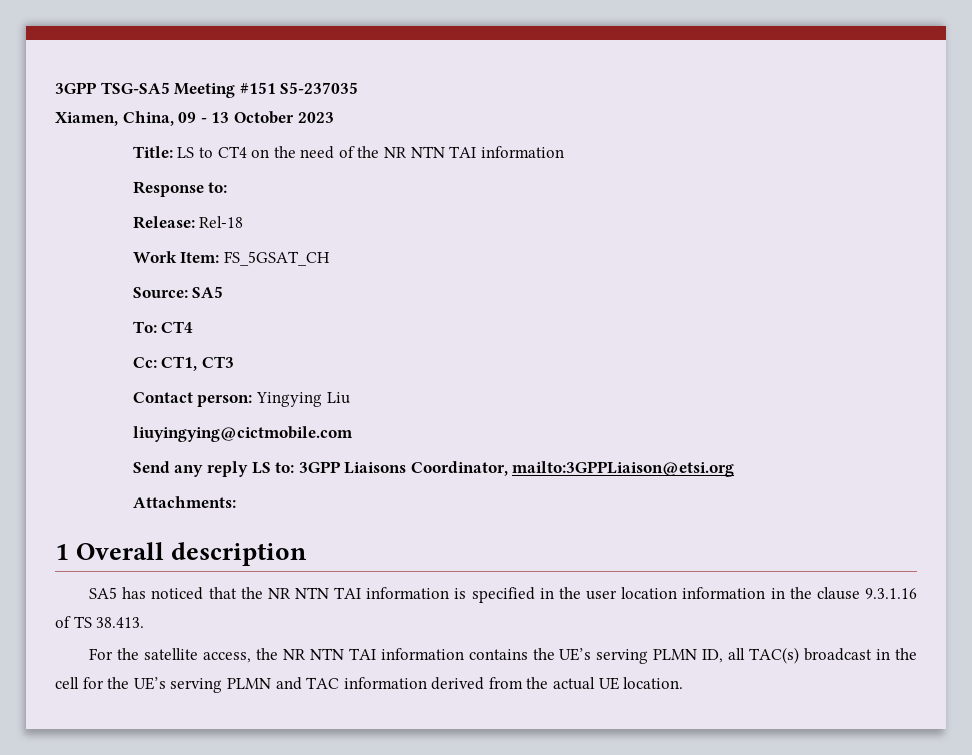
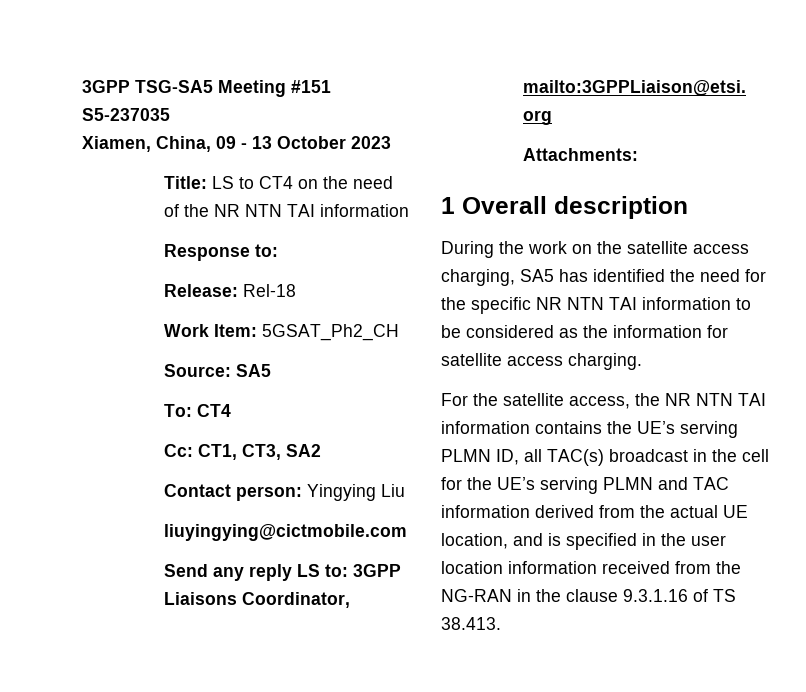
[223,251,330,266] FS_5GSAT_CH -> [262,324,400,341] 5GSAT_Ph2_CH
[201,356,234,368] CT3 -> [242,444,322,460] CT3, SA2
[89,587,917,603] [55,616,145,628] SA5 has noticed that the NR NTN TAI information is specified in the user location information in the clause 9.3.1.16 of TS 38.413. -> [441,241,749,258] [441,269,766,286] [441,297,751,314] [441,325,728,338] [441,353,642,370] During the work on the satellite access charging, SA5 has identified the need for the specific NR NTN TAI information to be considered as the information for satellite access charging.
[623,677,684,689] location. -> [441,533,726,550] [441,561,741,574] [441,589,736,602] [441,617,501,630] location, and is specified in the user location information received from the NG-RAN in the clause 9.3.1.16 of TS 38.413.

